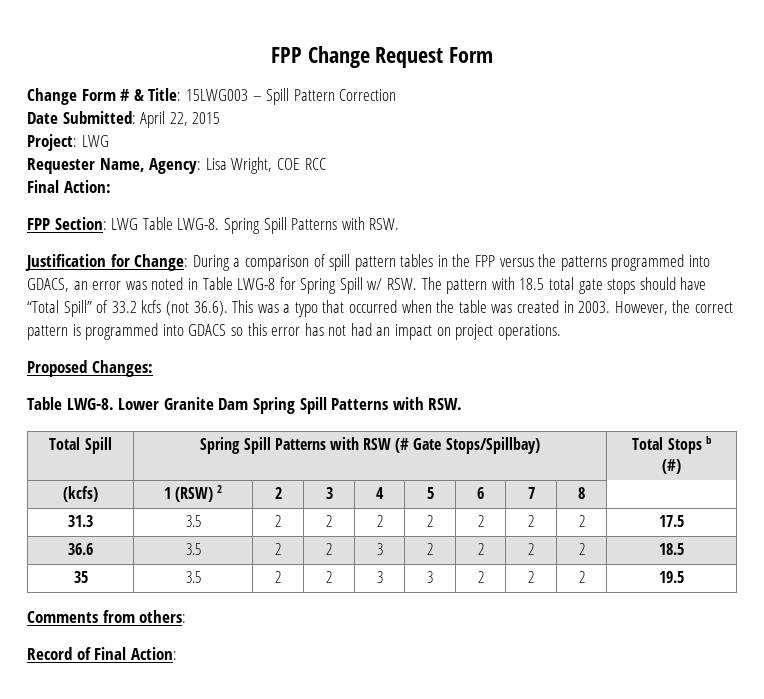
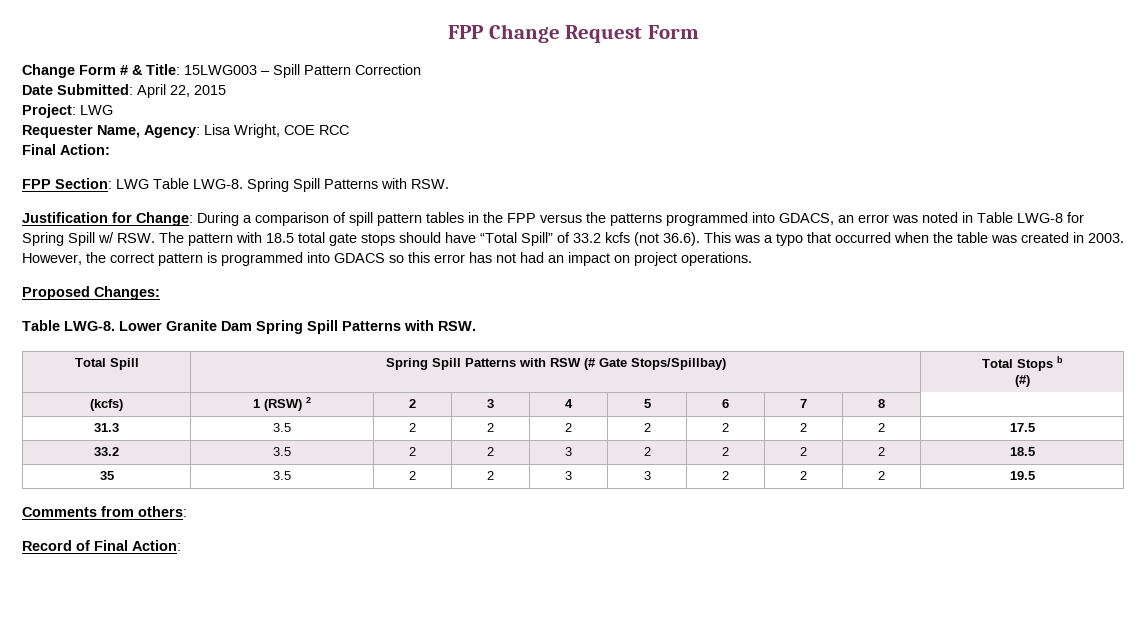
[68,543,93,555] 36.6 -> [94,447,119,456] 33.2

